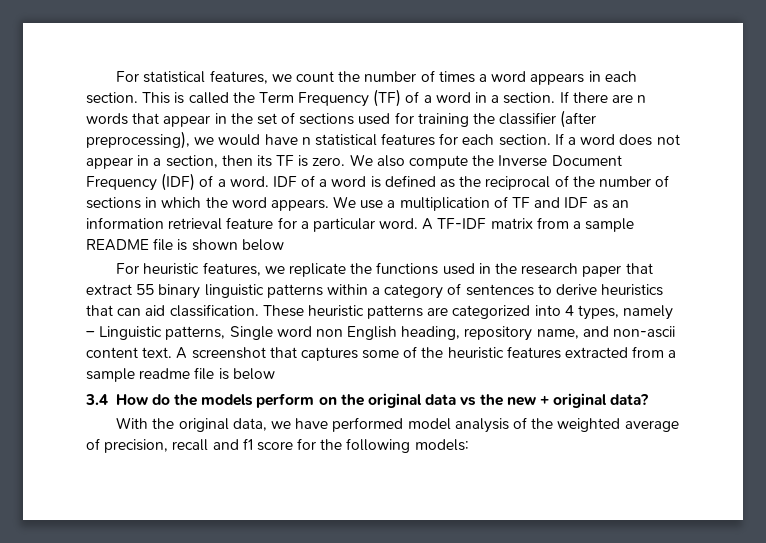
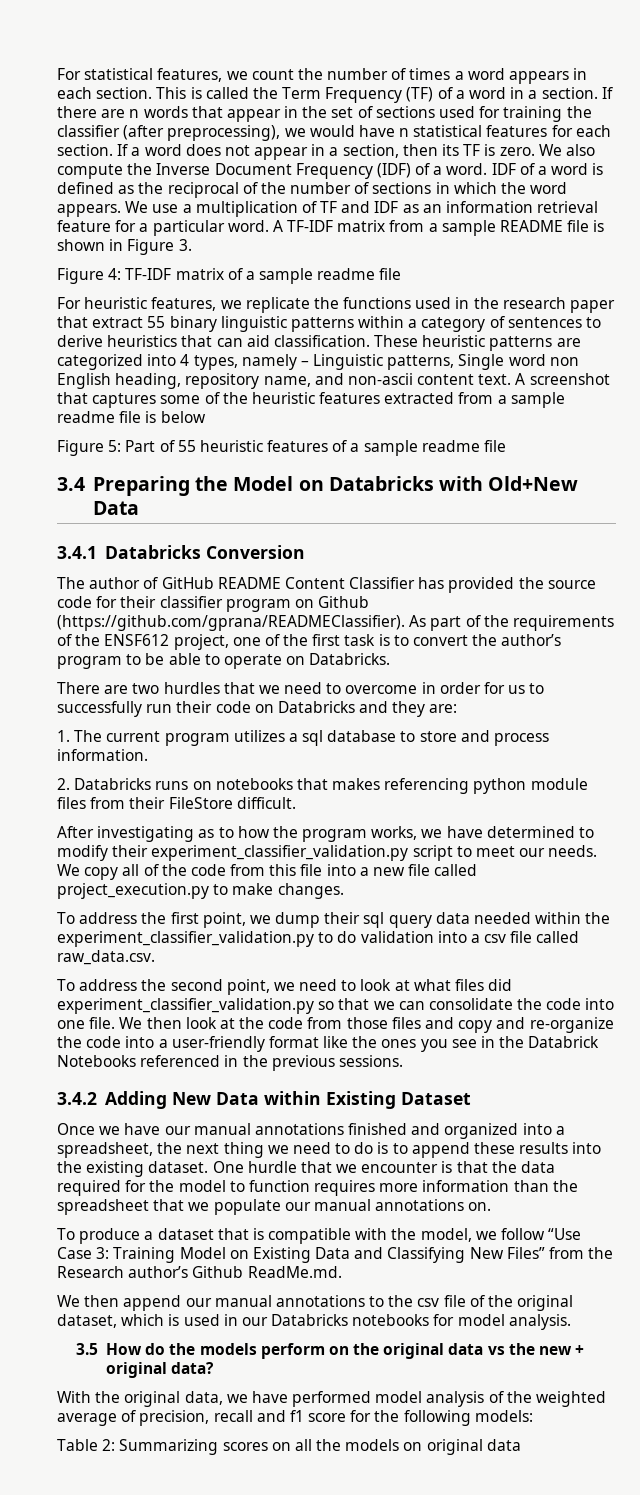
[241,239,284,251] below -> [109,239,192,255] [57,268,402,284] in Figure 3. // Figure 4: TF-IDF matrix of a sample readme file
[85,394,108,405] 3.4 -> [57,440,507,456] [57,476,579,496] [92,501,139,515] [57,545,305,559] [57,577,596,593] [57,596,370,612] [57,615,614,631] [57,634,562,650] [57,653,391,669] [57,682,545,694] [57,701,458,717] [57,730,550,746] [57,749,148,761] [57,778,588,794] [57,797,296,809] [57,826,595,842] [57,845,598,861] [57,864,478,880] [57,883,344,899] [57,912,611,928] [57,931,580,947] [57,950,155,965] [57,979,513,995] [57,998,615,1014] [57,1017,614,1033] [57,1036,600,1052] [57,1055,403,1071] [57,1091,471,1109] [57,1123,565,1139] [57,1142,602,1158] [57,1161,556,1177] [57,1180,578,1196] [57,1199,492,1215] [57,1228,582,1244] [57,1247,614,1263] [57,1266,342,1278] [57,1295,574,1311] [57,1314,571,1330] [76,1343,99,1355] Figure 5: Part of 55 heuristic features of a sample readme file // 3.4 Preparing the Model on Databricks with Old+New Data // 3.4.1 Databricks Conversion // The author of GitHub README Content Classifier has provided the source code for their classifier program on Github (https://github.com/gprana/READMEClassifier). As part of the requirements of the ENSF612 project, one of the first task is to convert the author’s program to be able to operate on Databricks. // There are two hurdles that we need to overcome in order for us to successfully run their code on Databricks and they are: // 1. The current program utilizes a sql database to store and process information. // 2. Databricks runs on notebooks that makes referencing python module files from their FileStore difficult. // After investigating as to how the program works, we have determined to modify their experiment_classifier_validation.py script to meet our needs. We copy all of the code from this file into a new file called project_execution.py to make changes. // To address the first point, we dump their sql query data needed within the experiment_classifier_validation.py to do validation into a csv file called raw_data.csv. // To address the second point, we need to look at what files did experiment_classifier_validation.py so that we can consolidate the code into one file. We then look at the code from those files and copy and re-organize the code into a user-friendly format like the ones you see in the Databrick Notebooks referenced in the previous sessions. // 3.4.2 Adding New Data within Existing Dataset // Once we have our manual annotations finished and organized into a spreadsheet, the next thing we need to do is to append these results into the existing dataset. One hurdle that we encounter is that the data required for the model to function requires more information than the spreadsheet that we populate our manual annotations on. // To produce a dataset that is compatible with the model, we follow “Use Case 3: Training Model on Existing Data and Classifying New Files” from the Research author’s Github ReadMe.md. // We then append our manual annotations to the csv file of the original dataset, which is used in our Databricks notebooks for model analysis. // 3.5
(469, 445) none -> [57,1439,521,1455] // Table 2: Summarizing scores on all the models on original data

